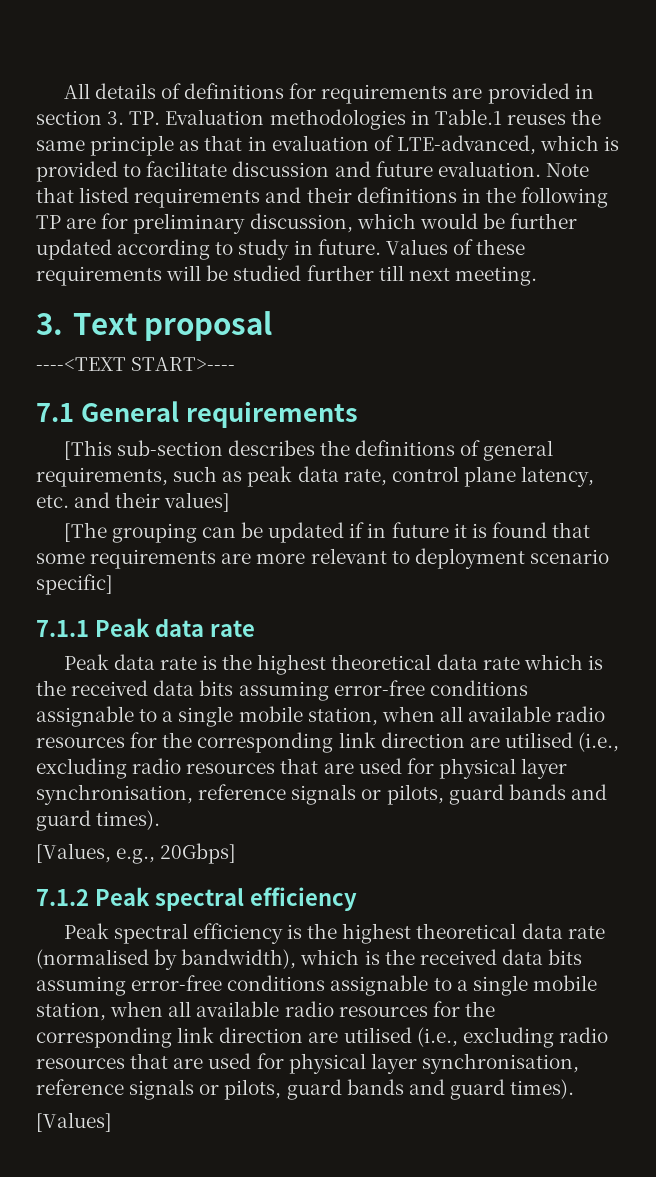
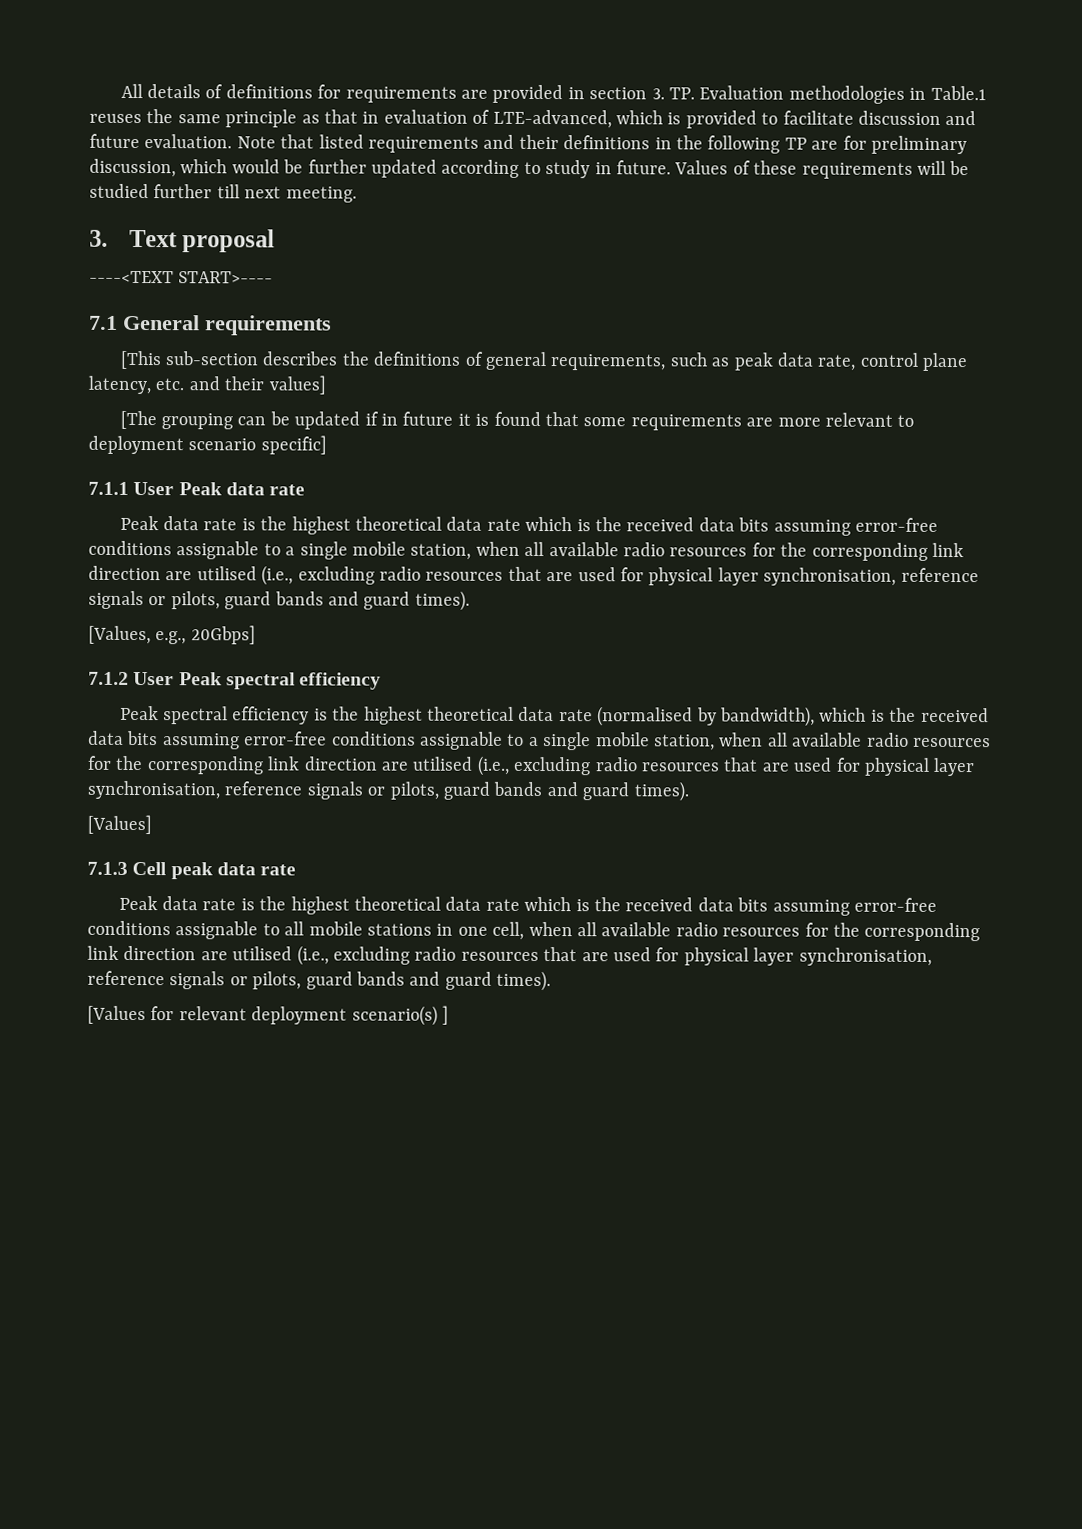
(89, 628) none -> [133,482,175,496] User
(89, 897) none -> [133,672,175,686] User
(112, 1122) none -> [87,861,297,880] [118,895,938,916] [87,920,981,942] [87,945,932,966] [87,970,552,992] [87,1005,449,1026] // 7.1.3 Cell peak data rate // Peak data rate is the highest theoretical data rate which is the received data bits assuming error-free conditions assignable to all mobile stations in one cell, when all available radio resources for the corresponding link direction are utilised (i.e., excluding radio resources that are used for physical layer synchronisation, reference signals or pilots, guard bands and guard times). // [Values for relevant deployment scenario(s) ]

